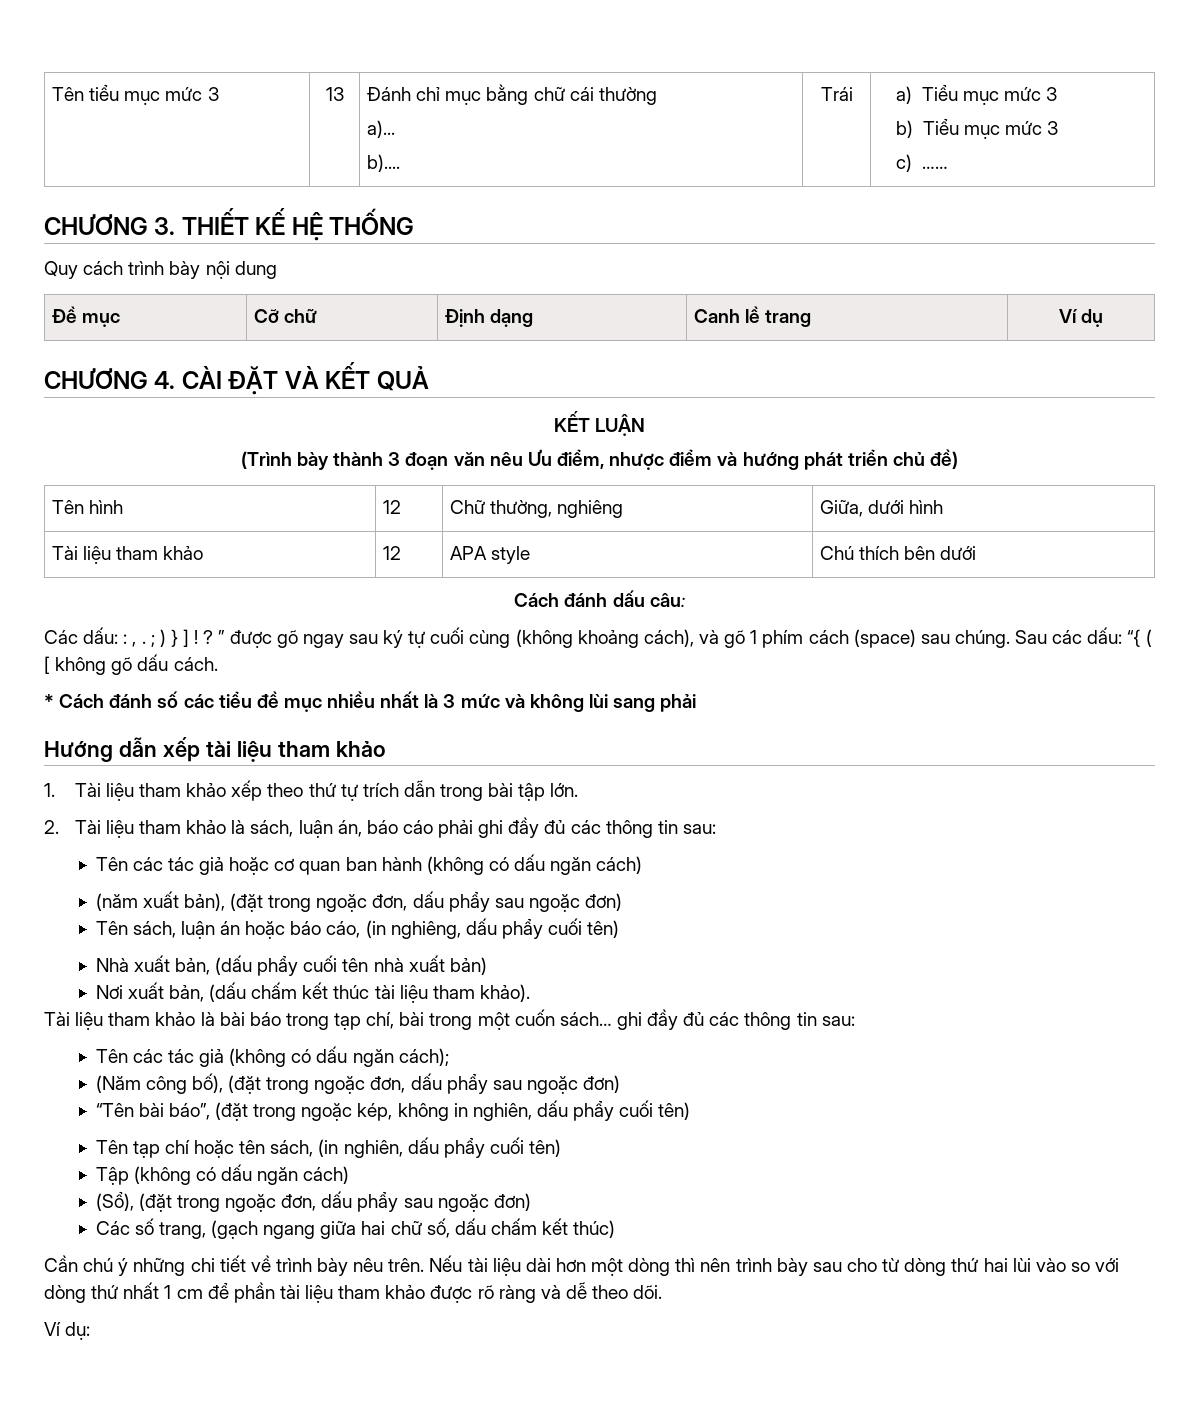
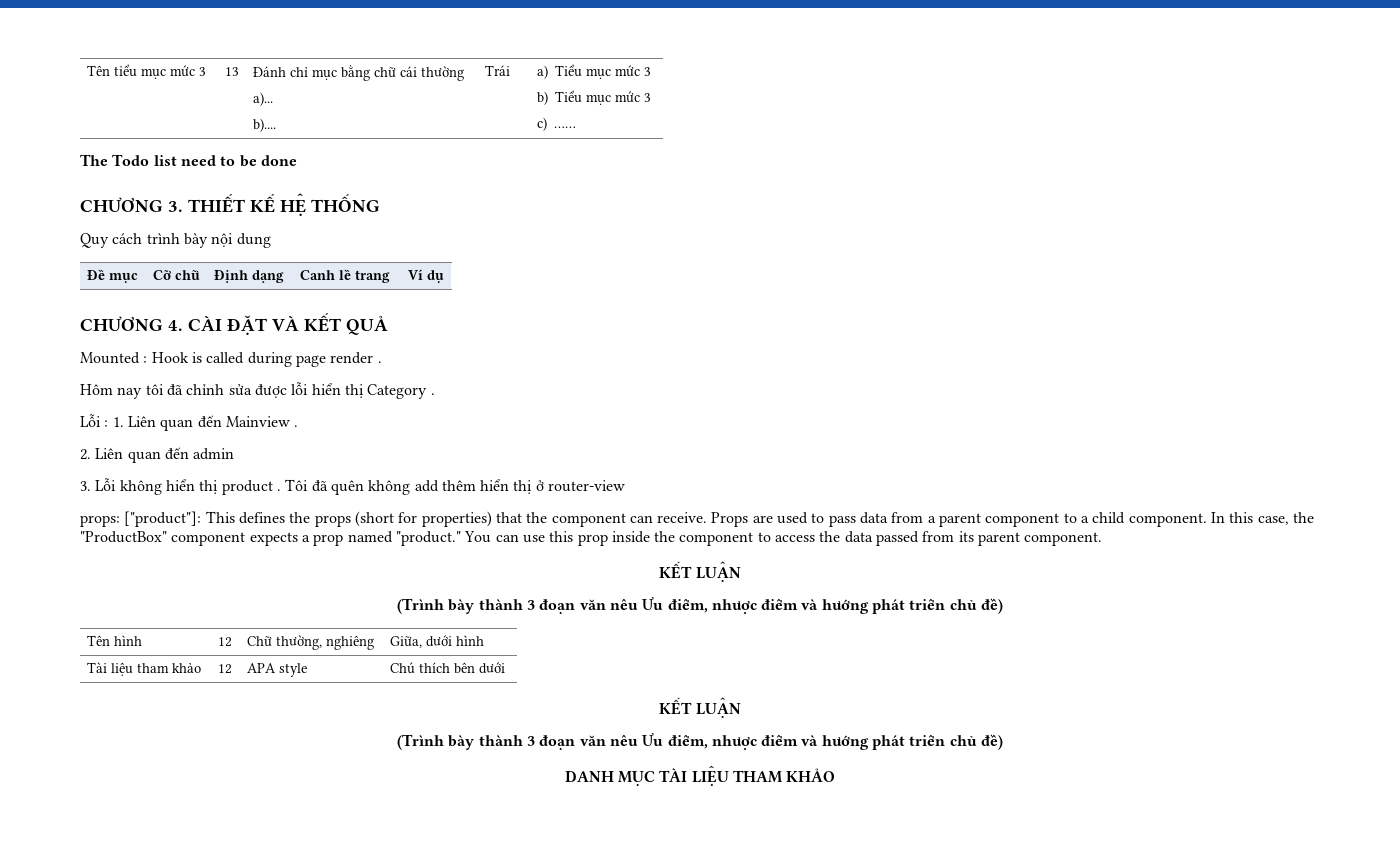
(948, 167) none -> [80,154,297,167] // The Todo list need to be done
(429, 378) none -> [80,352,382,367] [80,382,435,399] [80,414,299,431] [80,447,235,463] [80,478,626,495] [80,511,1314,527] [80,531,1103,546] // Mounted : Hook is called during page render . // Hôm nay tôi đã chỉnh sửa được lỗi hiển thị Category . // Lỗi : 1. Liên quan đến Mainview . // 2. Liên quan đến admin // 3. Lỗi không hiển thị product . Tôi đã quên không add thêm hiển thị ở router-view // props: ["product"]: This defines the props (short for properties) that the component can receive. Props are used to pass data from a parent component to a child component. In this case, the "ProductBox" component expects a prop named "product." You can use this prop inside the component to access the data passed from its parent component.
[514,590,685,607] [44,627,1152,648] [44,654,218,675] [44,691,697,712] [44,737,386,762] [44,780,579,801] [44,817,717,838] [95,854,643,875] [95,891,623,912] [95,918,620,939] [95,955,487,976] [95,982,530,1003] [44,1009,855,1030] [95,1046,449,1067] [95,1073,621,1094] [95,1100,691,1121] [95,1137,562,1158] [95,1164,350,1185] [95,1191,531,1212] [95,1218,616,1239] [44,1255,1120,1276] [44,1282,663,1303] [44,1322,91,1340] Cách đánh dấu câu: // Các dấu: : , . ; ) } ] ! ? ” được gõ ngay sau ký tự cuối cùng (không khoảng cách), và gõ 1 phím cách (space) sau chúng. Sau các dấu: “{ ( [ không gõ dấu cách. // * Cách đánh số các tiểu đề mục nhiều nhất là 3 mức và không lùi sang phải // Hướng dẫn xếp tài liệu tham khảo // 1. Tài liệu tham khảo xếp theo thứ tự trích dẫn trong bài tập lớn. // 2. Tài liệu tham khảo là sách, luận án, báo cáo phải ghi đầy đủ các thông tin sau: // Tên các tác giả hoặc cơ quan ban hành (không có dấu ngăn cách) // (năm xuất bản), (đặt trong ngoặc đơn, dấu phẩy sau ngoặc đơn) // Tên sách, luận án hoặc báo cáo, (in nghiêng, dấu phẩy cuối tên) // Nhà xuất bản, (dấu phẩy cuối tên nhà xuất bản) // Nơi xuất bản, (dấu chấm kết thúc tài liệu tham khảo). // Tài liệu tham khảo là bài báo trong tạp chí, bài trong một cuốn sách… ghi đầy đủ các thông tin sau: // Tên các tác giả (không có dấu ngăn cách); // (Năm công bố), (đặt trong ngoặc đơn, dấu phẩy sau ngoặc đơn) // “Tên bài báo”, (đặt trong ngoặc kép, không in nghiên, dấu phẩy cuối tên) // Tên tạp chí hoặc tên sách, (in nghiên, dấu phẩy cuối tên) // Tập (không có dấu ngăn cách) // (Sổ), (đặt trong ngoặc đơn, dấu phẩy sau ngoặc đơn) // Các số trang, (gạch ngang giữa hai chữ số, dấu chấm kết thúc) // Cần chú ý những chi tiết về trình bày nêu trên. Nếu tài liệu dài hơn một dòng thì nên trình bày sau cho từ dòng thứ hai lùi vào so với dòng thứ nhất 1 cm để phần tài liệu tham khảo được rõ ràng và dễ theo dõi. // Ví dụ: -> [659,697,741,718] [396,733,1004,750] [564,765,836,786] KẾT LUẬN // (Trình bày thành 3 đoạn văn nêu Ưu điểm, nhược điểm và hướng phát triển chủ đề) // DANH MỤC TÀI LIỆU THAM KHẢO

